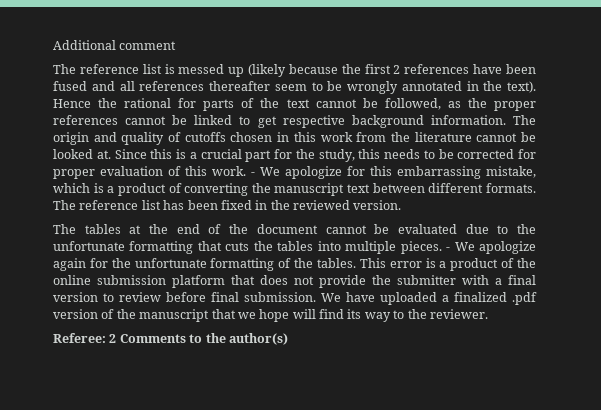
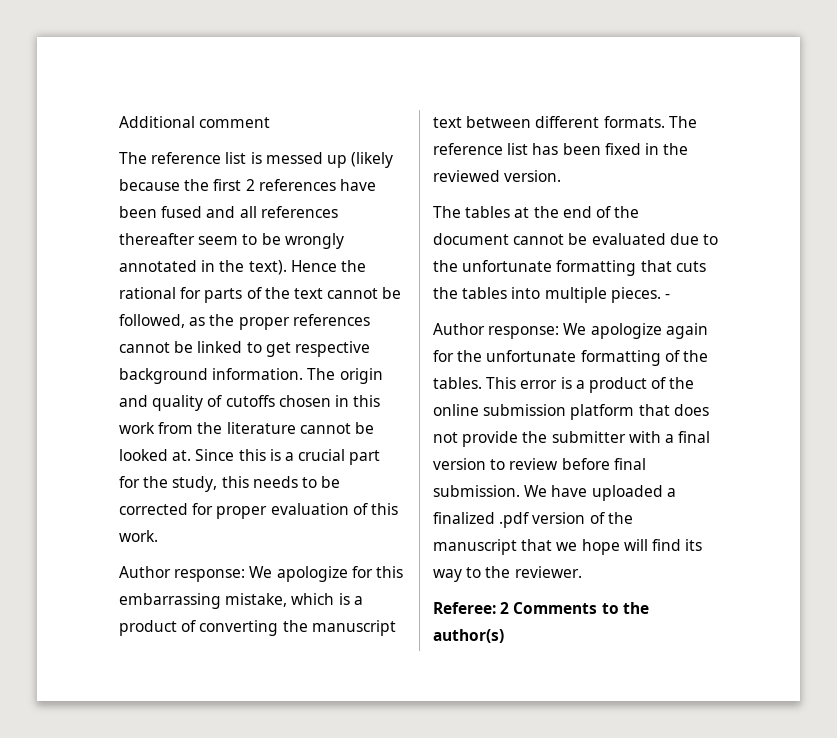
[251,172,255,176] - -> [119,566,246,582] // Author response:
(451, 249) none -> [433,323,560,339] // Author response:

